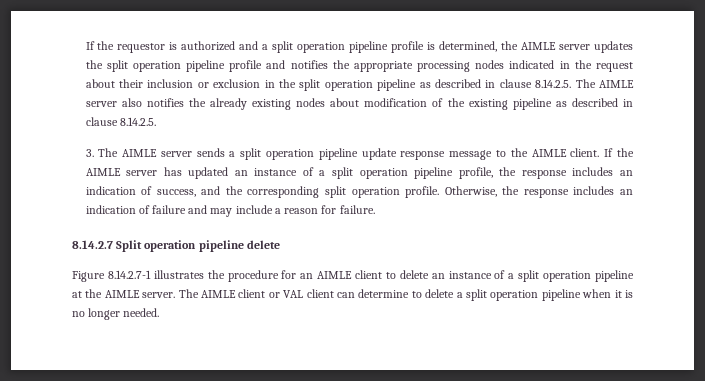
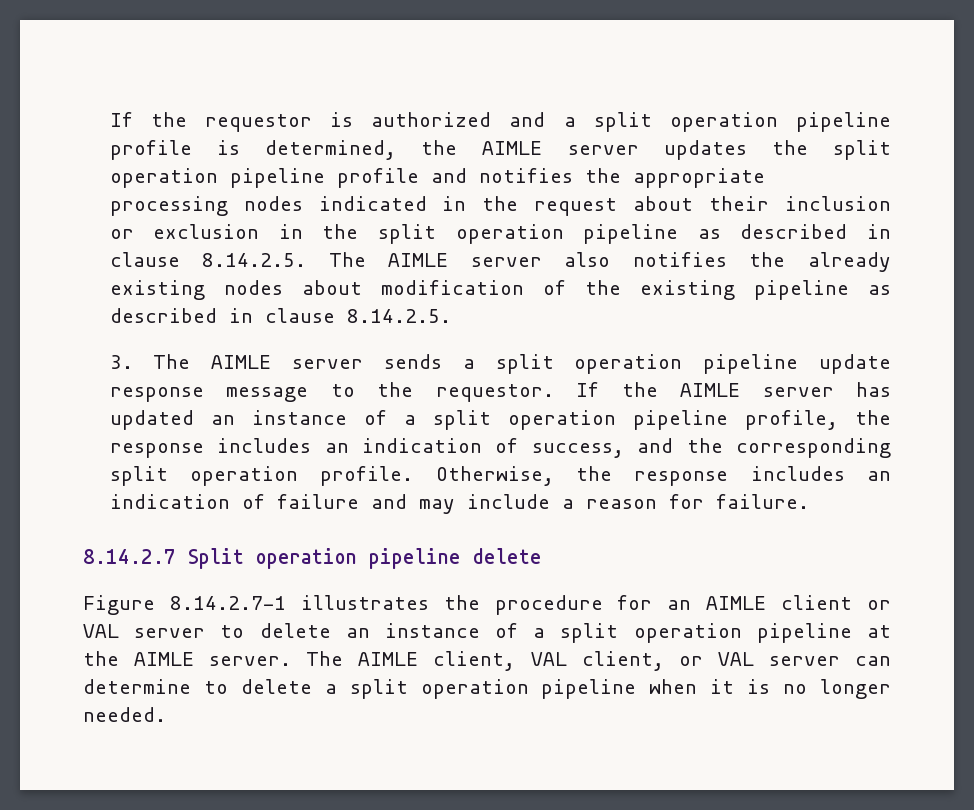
[531,148,600,157] AIMLE client. -> [435,384,554,402] requestor.
(383, 274) none -> [867,600,892,610] [83,624,206,638] or VAL server
[238,289,334,298] client or VAL client -> [433,651,840,671] client, VAL client, or VAL server

